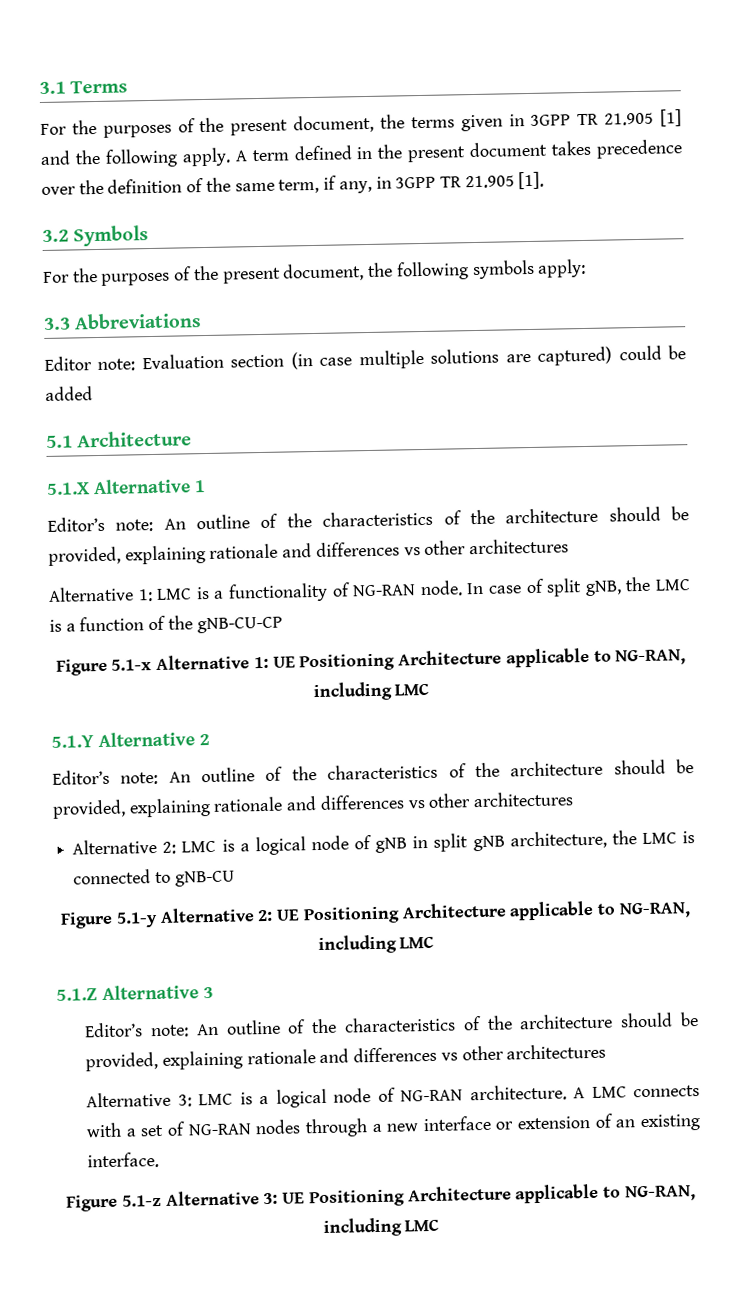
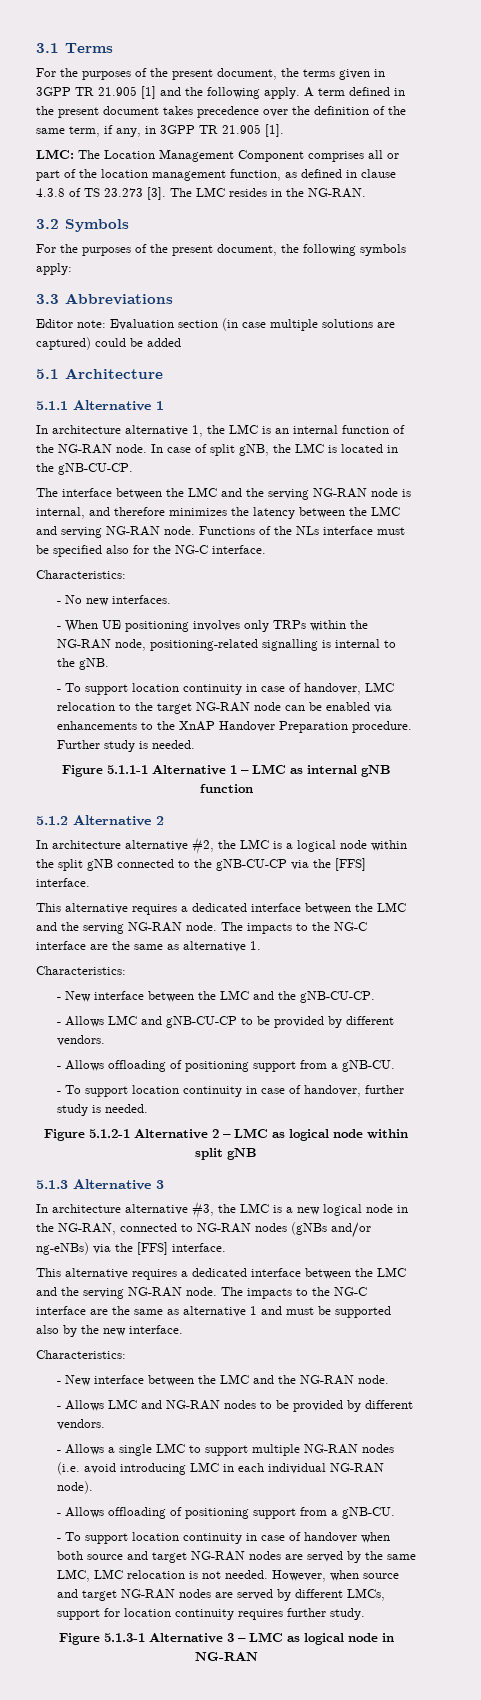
(545, 180) none -> [36,149,399,162] [36,169,396,181] [36,187,366,200] // LMC: The Location Management Component comprises all or part of the location management function, as defined in clause 4.3.8 of TS 23.273 [3]. The LMC resides in the NG-RAN.
[46,482,90,495] 5.1.X -> [36,401,68,410] 5.1.1
[47,506,690,532] [48,538,570,566] [48,582,351,603] Editor’s note: An outline of the characteristics of the architecture should be provided, explaining rationale and differences vs other architectures // Alternative 1: LMC is a functionality of -> [36,424,405,437] [36,444,54,453] In architecture alternative 1, the LMC is an internal function of the
[65,615,283,634] [55,647,687,676] [312,681,430,702] [51,731,210,748] [52,759,695,785] [52,791,574,819] [72,830,696,856] [73,869,235,887] [60,900,691,929] [317,934,435,955] [56,984,214,1001] [84,1012,699,1038] [85,1043,607,1072] [86,1084,700,1108] [86,1113,701,1138] [87,1151,160,1169] [66,1183,696,1212] [322,1217,440,1237] a function of the gNB-CU-CP // Figure 5.1-x Alternative 1: UE Positioning Architecture applicable to NG-RAN, including LMC // 5.1.Y Alternative 2 // Editor’s note: An outline of the characteristics of the architecture should be provided, explaining rationale and differences vs other architectures // Alternative 2: LMC is a logical node of gNB in split gNB architecture, the LMC is connected to gNB-CU // Figure 5.1-y Alternative 2: UE Positioning Architecture applicable to NG-RAN, including LMC // 5.1.Z Alternative 3 // Editor’s note: An outline of the characteristics of the architecture should be provided, explaining rationale and differences vs other architectures // Alternative 3: LMC is a logical node of NG-RAN architecture. A LMC connects with a set of NG-RAN nodes through a new interface or extension of an existing interface. // Figure 5.1-z Alternative 3: UE Positioning Architecture applicable to NG-RAN, including LMC -> [341,444,398,453] [36,463,133,475] [36,487,411,500] [36,506,400,519] [36,526,405,538] [36,545,266,557] [36,570,126,579] [56,595,171,606] [56,620,368,632] [56,639,396,651] [56,658,109,670] [56,682,394,695] [56,702,392,714] [56,721,412,733] [56,740,195,752] [61,764,391,777] [199,784,253,793] [36,815,164,826] [36,837,407,854] [36,858,366,871] [36,878,90,887] [36,902,406,915] [36,922,367,934] [36,941,261,952] [36,966,126,975] [56,990,375,1003] [56,1015,394,1028] [56,1035,105,1046] [56,1060,395,1072] [56,1085,404,1097] [56,1104,148,1116] [44,1128,408,1141] [195,1148,257,1160] [36,1179,164,1190] [36,1201,408,1218] [36,1222,371,1238] [36,1242,226,1255] [36,1267,406,1280] [36,1287,367,1299] [36,1306,391,1318] [36,1325,183,1337] [36,1350,126,1359] [56,1374,389,1386] [56,1399,413,1412] [56,1419,105,1430] [56,1443,394,1456] [56,1462,384,1475] [56,1481,93,1494] [56,1507,395,1519] [56,1532,390,1544] [56,1551,416,1563] [56,1569,399,1582] [56,1588,385,1601] [56,1608,365,1620] [58,1632,394,1645] [194,1652,258,1661] located in the gNB-CU-CP. // The interface between the LMC and the serving NG-RAN node is internal, and therefore minimizes the latency between the LMC and serving NG-RAN node. Functions of the NLs interface must be specified also for the NG-C interface. // Characteristics: // - No new interfaces. // - When UE positioning involves only TRPs within the NG-RAN node, positioning-related signalling is internal to the gNB. // - To support location continuity in case of handover, LMC relocation to the target NG-RAN node can be enabled via enhancements to the XnAP Handover Preparation procedure. Further study is needed. // Figure 5.1.1-1 Alternative 1 – LMC as internal gNB function // 5.1.2 Alternative 2 // In architecture alternative #2, the LMC is a logical node within the split gNB connected to the gNB-CU-CP via the [FFS] interface. // This alternative requires a dedicated interface between the LMC and the serving NG-RAN node. The impacts to the NG-C interface are the same as alternative 1. // Characteristics: // - New interface between the LMC and the gNB-CU-CP. // - Allows LMC and gNB-CU-CP to be provided by different vendors. // - Allows offloading of positioning support from a gNB-CU. // - To support location continuity in case of handover, further study is needed. // Figure 5.1.2-1 Alternative 2 – LMC as logical node within split gNB // 5.1.3 Alternative 3 // In architecture alternative #3, the LMC is a new logical node in the NG-RAN, connected to NG-RAN nodes (gNBs and/or ng-eNBs) via the [FFS] interface. // This alternative requires a dedicated interface between the LMC and the serving NG-RAN node. The impacts to the NG-C interface are the same as alternative 1 and must be supported also by the new interface. // Characteristics: // - New interface between the LMC and the NG-RAN node. // - Allows LMC and NG-RAN nodes to be provided by different vendors. // - Allows a single LMC to support multiple NG-RAN nodes (i.e. avoid introducing LMC in each individual NG-RAN node). // - Allows offloading of positioning support from a gNB-CU. // - To support location continuity in case of handover when both source and target NG-RAN nodes are served by the same LMC, LMC relocation is not needed. However, when source and target NG-RAN nodes are served by different LMCs, support for location continuity requires further study. // Figure 5.1.3-1 Alternative 3 – LMC as logical node in NG-RAN

